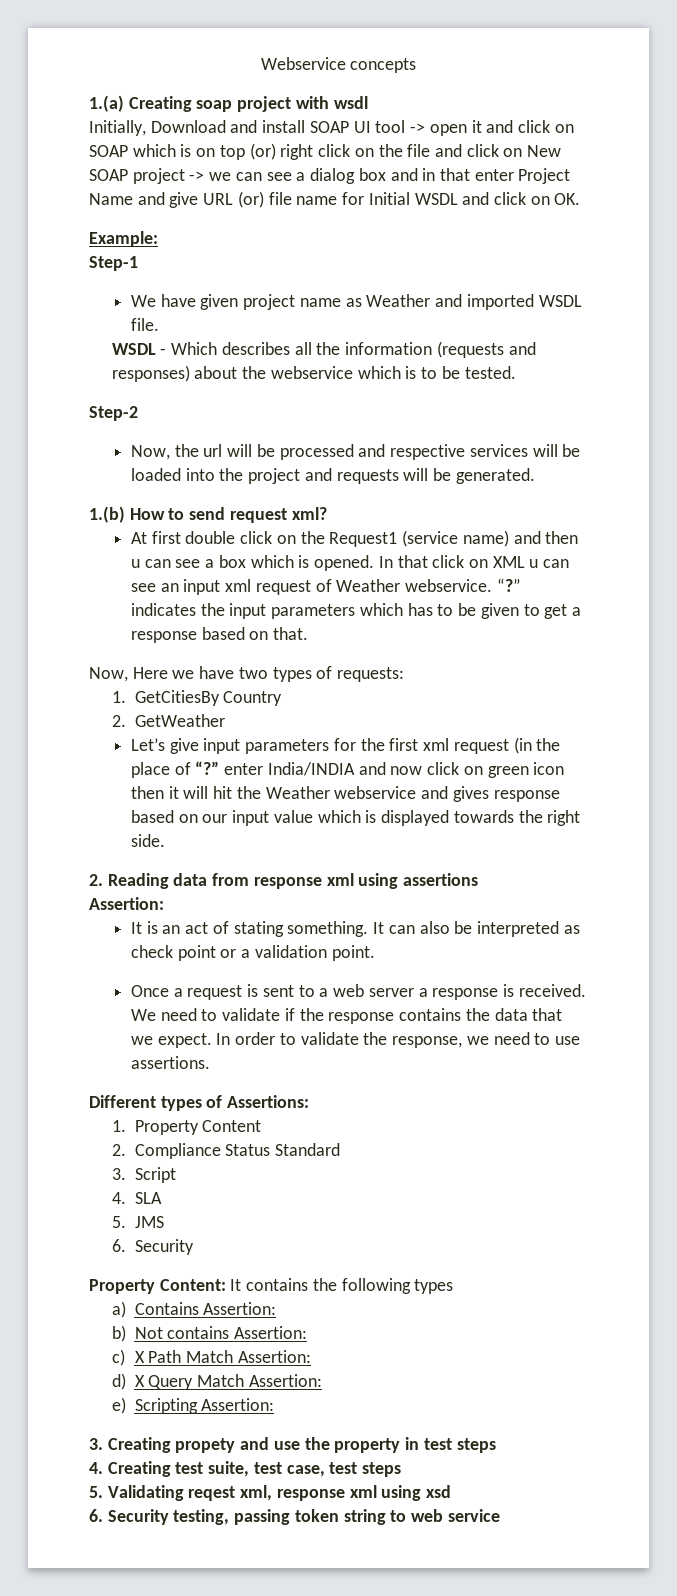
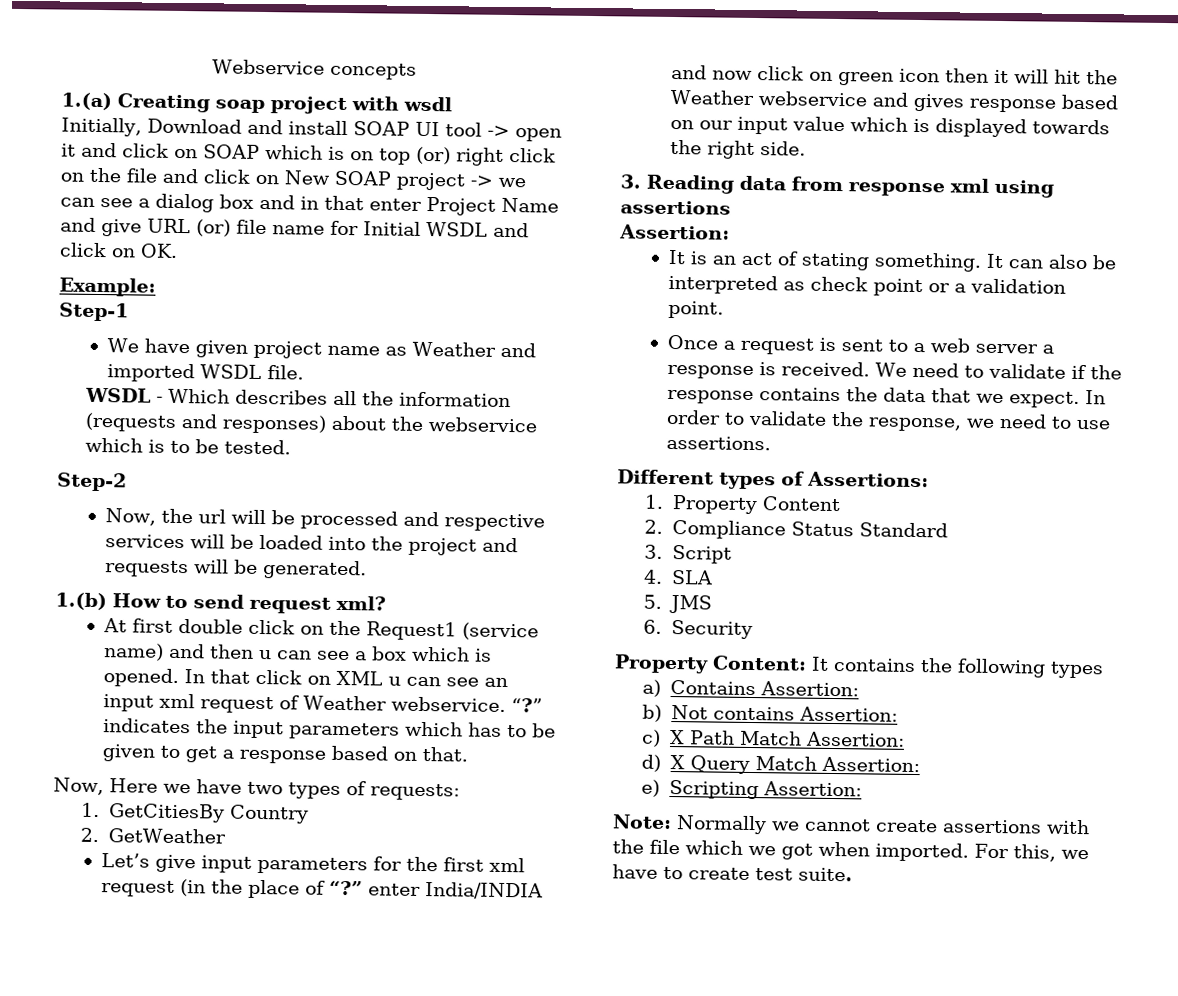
[89,874,103,886] 2. -> [620,174,641,189] 3.
[89,1437,496,1453] [89,1461,402,1477] [89,1485,452,1501] [89,1509,500,1525] 3. Creating propety and use the property in test steps // 4. Creating test suite, test case, test steps // 5. Validating reqest xml, response xml using xsd // 6. Security testing, passing token string to web service -> [612,814,1090,835] [612,839,1089,862] [612,864,853,882] Note: Normally we cannot create assertions with the file which we got when imported. For this, we have to create test suite.

